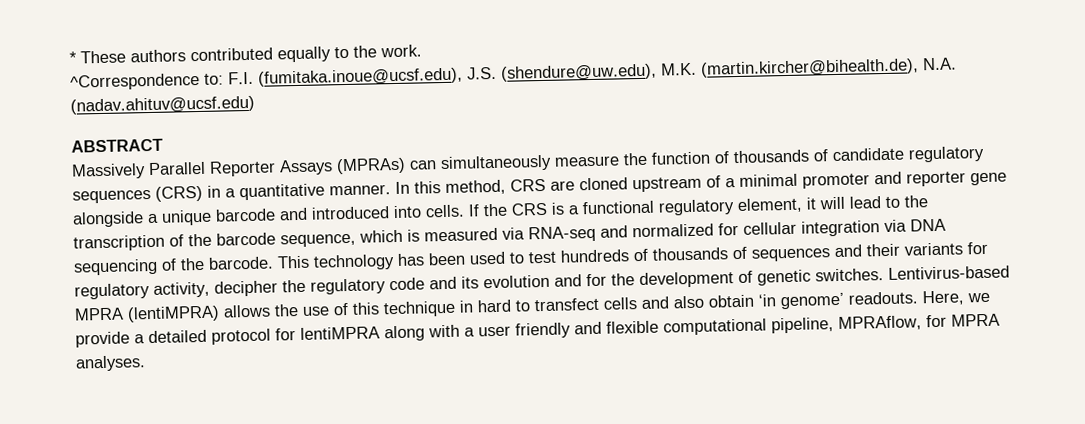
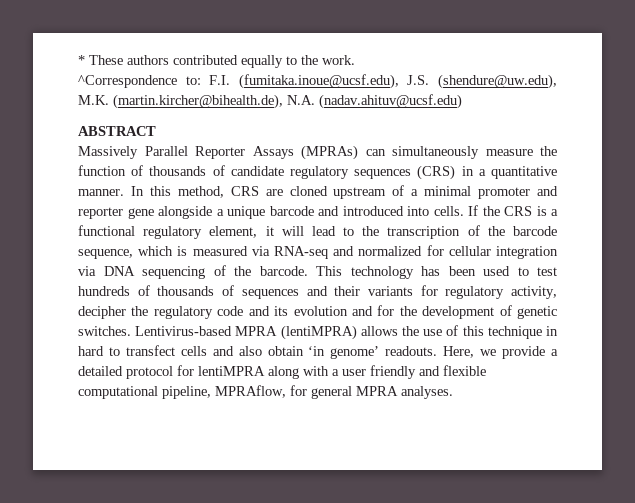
(947, 321) none -> [311,386,352,399] general

